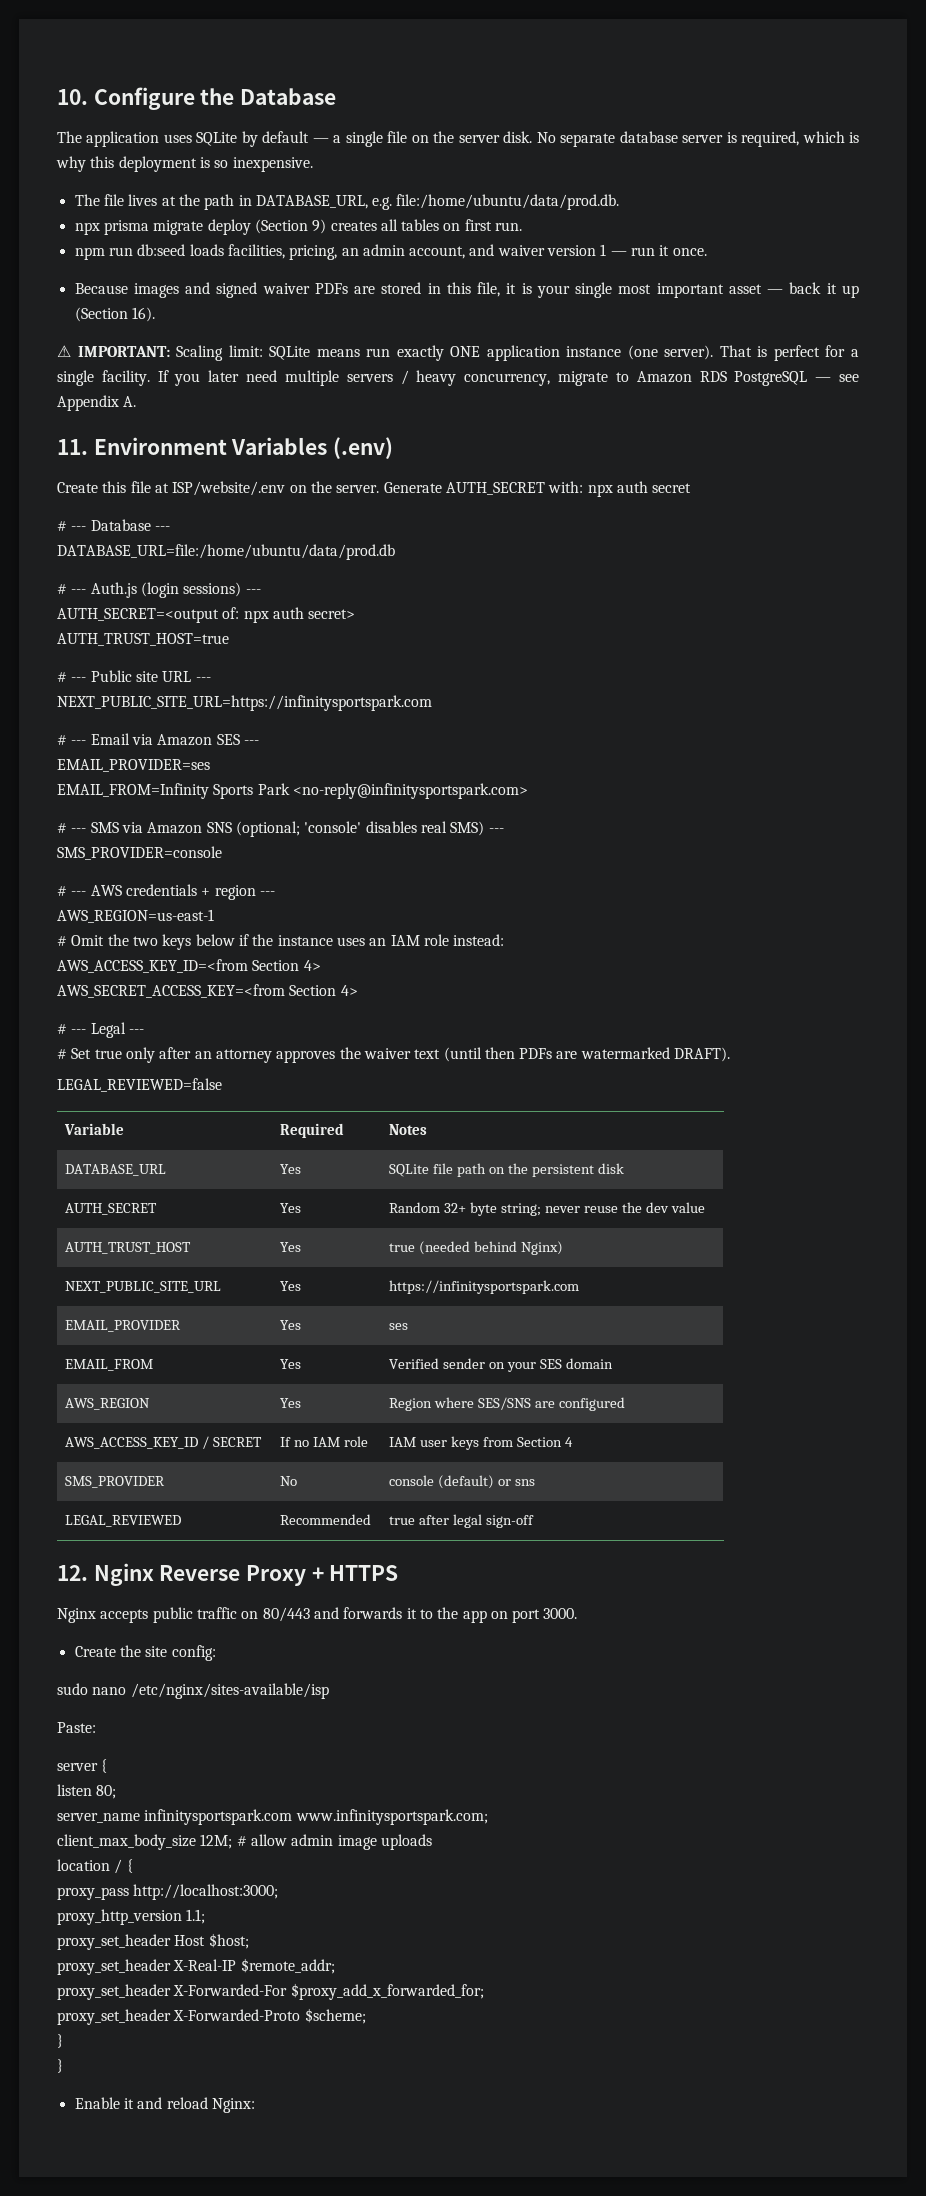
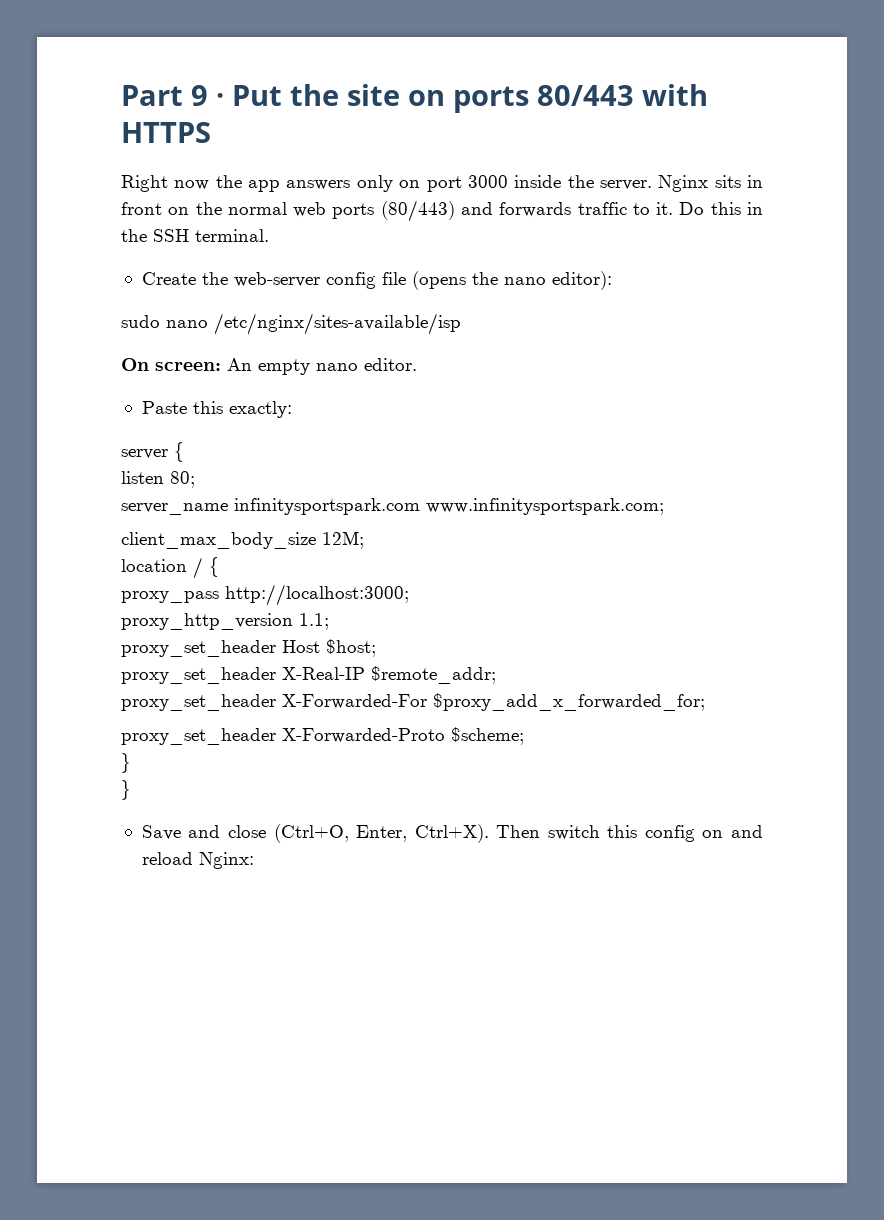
[57,87,337,110] [57,131,860,147] [56,156,313,172] [74,194,620,210] [74,219,523,235] [74,244,707,260] [74,282,860,298] [74,307,155,322] [57,345,859,361] [57,370,860,386] [57,395,137,411] [57,437,394,459] [57,481,692,497] [57,519,170,531] [57,544,395,560] [57,582,261,598] [57,607,356,623] [57,633,229,646] [57,670,211,682] [57,695,432,711] [57,733,259,746] [57,759,210,772] [57,783,528,799] [57,821,504,837] [57,846,222,860] [57,884,275,900] [57,909,214,923] [57,934,505,950] [57,959,321,973] [57,984,358,998] [57,1022,144,1038] [57,1047,731,1063] [57,1078,222,1092] [64,1123,125,1135] [280,1123,345,1138] [389,1124,428,1135] [65,1164,167,1176] [280,1164,302,1174] [389,1163,624,1177] [65,1203,158,1215] [280,1203,302,1213] [389,1202,705,1216] [65,1242,192,1254] [280,1242,302,1252] [389,1241,563,1255] [65,1281,222,1293] [280,1281,302,1291] [389,1280,580,1294] [65,1320,182,1332] [280,1320,302,1330] [389,1323,409,1330] [65,1359,154,1371] [280,1359,302,1369] [389,1358,613,1372] [65,1398,151,1410] [280,1398,302,1408] [389,1397,625,1411] [65,1436,263,1449] [280,1436,368,1447] [389,1436,573,1450] [65,1476,166,1488] [280,1476,298,1486] [389,1475,535,1489] [65,1515,182,1527] [280,1514,372,1525] [389,1514,534,1528] [57,1563,399,1586] [57,1607,578,1623] [74,1645,216,1661] [57,1683,329,1699] [57,1722,96,1733] 10. Configure the Database // The application uses SQLite by default — a single file on the server disk. No separate database server is required, which is why this deployment is so inexpensive. // The file lives at the path in DATABASE_URL, e.g. file:/home/ubuntu/data/prod.db. // npx prisma migrate deploy (Section 9) creates all tables on first run. // npm run db:seed loads facilities, pricing, an admin account, and waiver version 1 — run it once. // Because images and signed waiver PDFs are stored in this file, it is your single most important asset — back it up (Section 16). // ⚠ IMPORTANT: Scaling limit: SQLite means run exactly ONE application instance (one server). That is perfect for a single facility. If you later need multiple servers / heavy concurrency, migrate to Amazon RDS PostgreSQL — see Appendix A. // 11. Environment Variables (.env) // Create this file at ISP/website/.env on the server. Generate AUTH_SECRET with: npx auth secret // # --- Database --- // DATABASE_URL=file:/home/ubuntu/data/prod.db // # --- Auth.js (login sessions) --- // AUTH_SECRET=<output of: npx auth secret> // AUTH_TRUST_HOST=true // # --- Public site URL --- // NEXT_PUBLIC_SITE_URL=https://infinitysportspark.com // # --- Email via Amazon SES --- // EMAIL_PROVIDER=ses // EMAIL_FROM=Infinity Sports Park <no-reply@infinitysportspark.com> // # --- SMS via Amazon SNS (optional; 'console' disables real SMS) --- // SMS_PROVIDER=console // # --- AWS credentials + region --- // AWS_REGION=us-east-1 // # Omit the two keys below if the instance uses an IAM role instead: // AWS_ACCESS_KEY_ID=<from Section 4> // AWS_SECRET_ACCESS_KEY=<from Section 4> // # --- Legal --- // # Set true only after an attorney approves the waiver text (until then PDFs are watermarked DRAFT). // LEGAL_REVIEWED=false // Variable | Required | Notes // DATABASE_URL | Yes | SQLite file path on the persistent disk // AUTH_SECRET | Yes | Random 32+ byte string; never reuse the dev value // AUTH_TRUST_HOST | Yes | true (needed behind Nginx) // NEXT_PUBLIC_SITE_URL | Yes | https://infinitysportspark.com // EMAIL_PROVIDER | Yes | ses // EMAIL_FROM | Yes | Verified sender on your SES domain // AWS_REGION | Yes | Region where SES/SNS are configured // AWS_ACCESS_KEY_ID / SECRET | If no IAM role | IAM user keys from Section 4 // SMS_PROVIDER | No | console (default) or sns // LEGAL_REVIEWED | Recommended | true after legal sign-off // 12. Nginx Reverse Proxy + HTTPS // Nginx accepts public traffic on 80/443 and forwards it to the app on port 3000. // Create the site config: // sudo nano /etc/nginx/sites-available/isp // Paste: -> [121,84,708,113] [121,122,211,143] [121,175,763,192] [121,200,764,222] [121,229,269,242] [141,271,612,290] [121,313,461,335] [121,358,417,375] [141,401,292,418] Part 9 · Put the site on ports 80/443 with HTTPS // Right now the app answers only on port 3000 inside the server. Nginx sits in front on the normal web ports (80/443) and forwards traffic to it. Do this in the SSH terminal. // Create the web-server config file (opens the nano editor): // sudo nano /etc/nginx/sites-available/isp // On screen: An empty nano editor. // Paste this exactly:
[236,1834,432,1850] # allow admin image uploads -> (364, 540) none
[74,2097,134,2109] Enable it -> [141,824,724,843] Save and close (Ctrl+O, Enter, Ctrl+X). Then switch this config on

